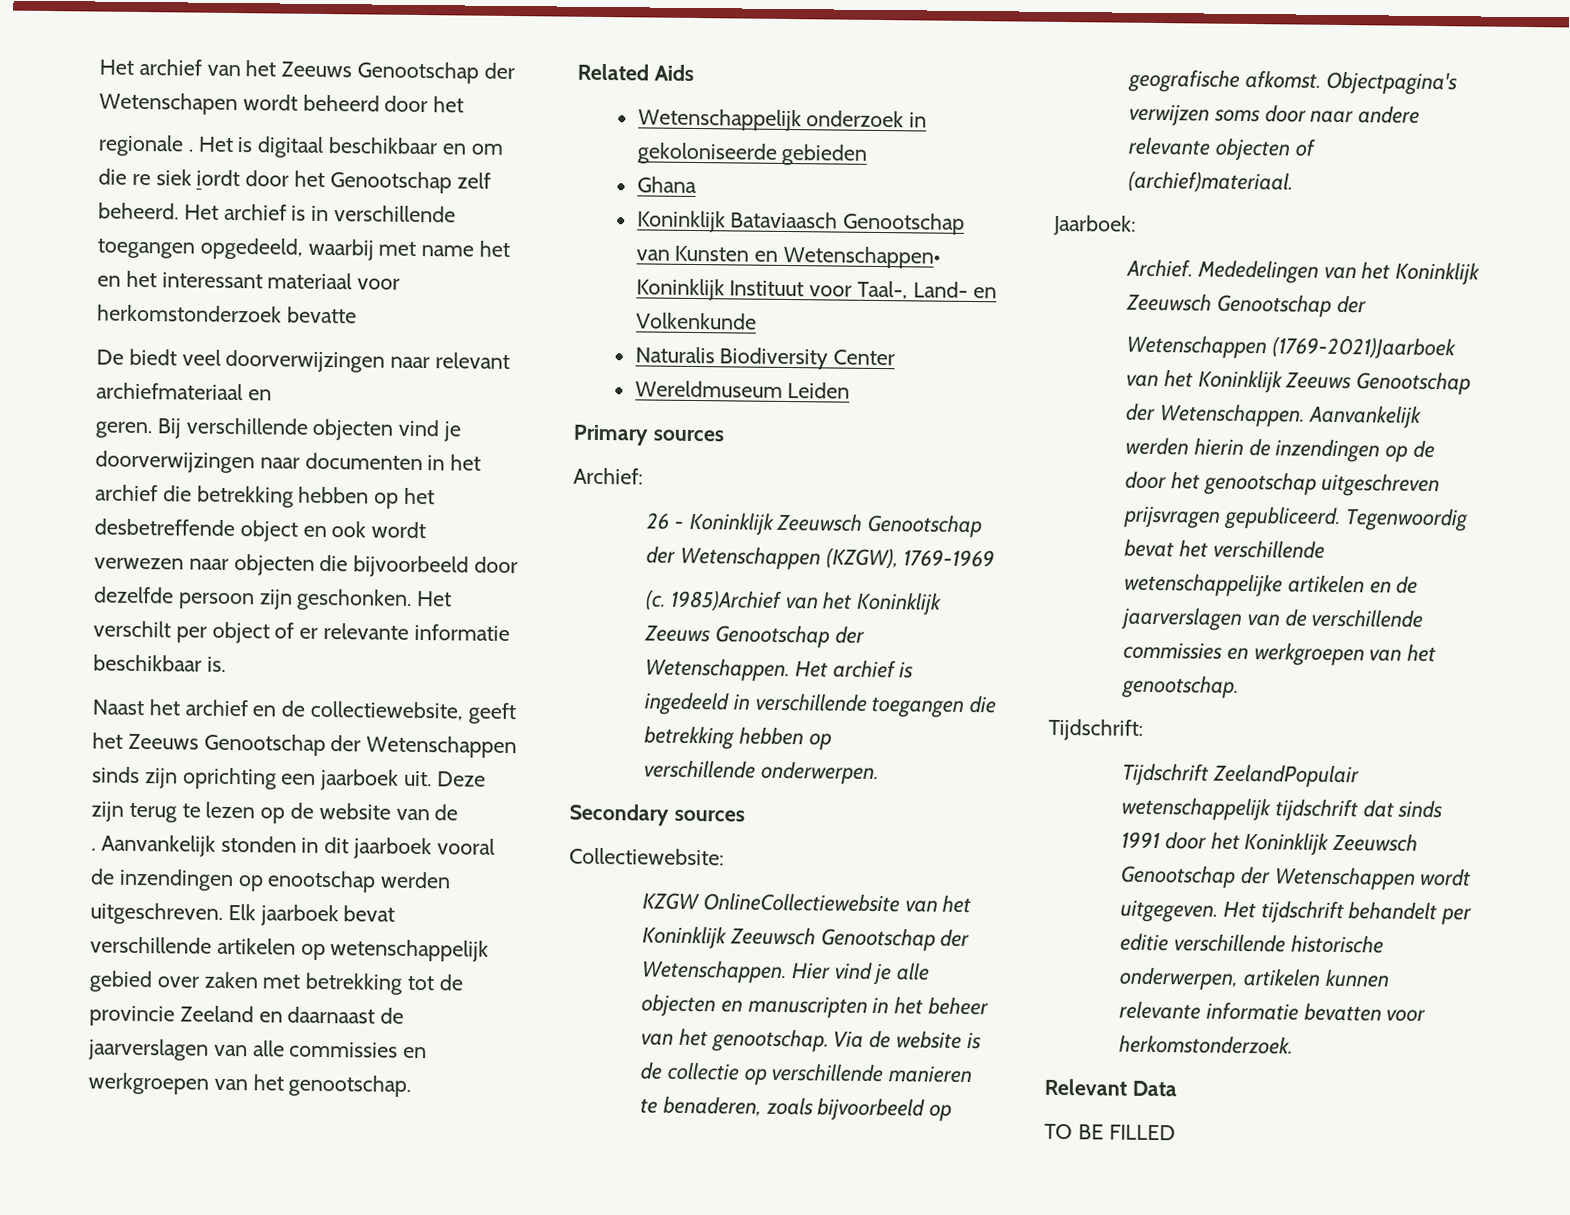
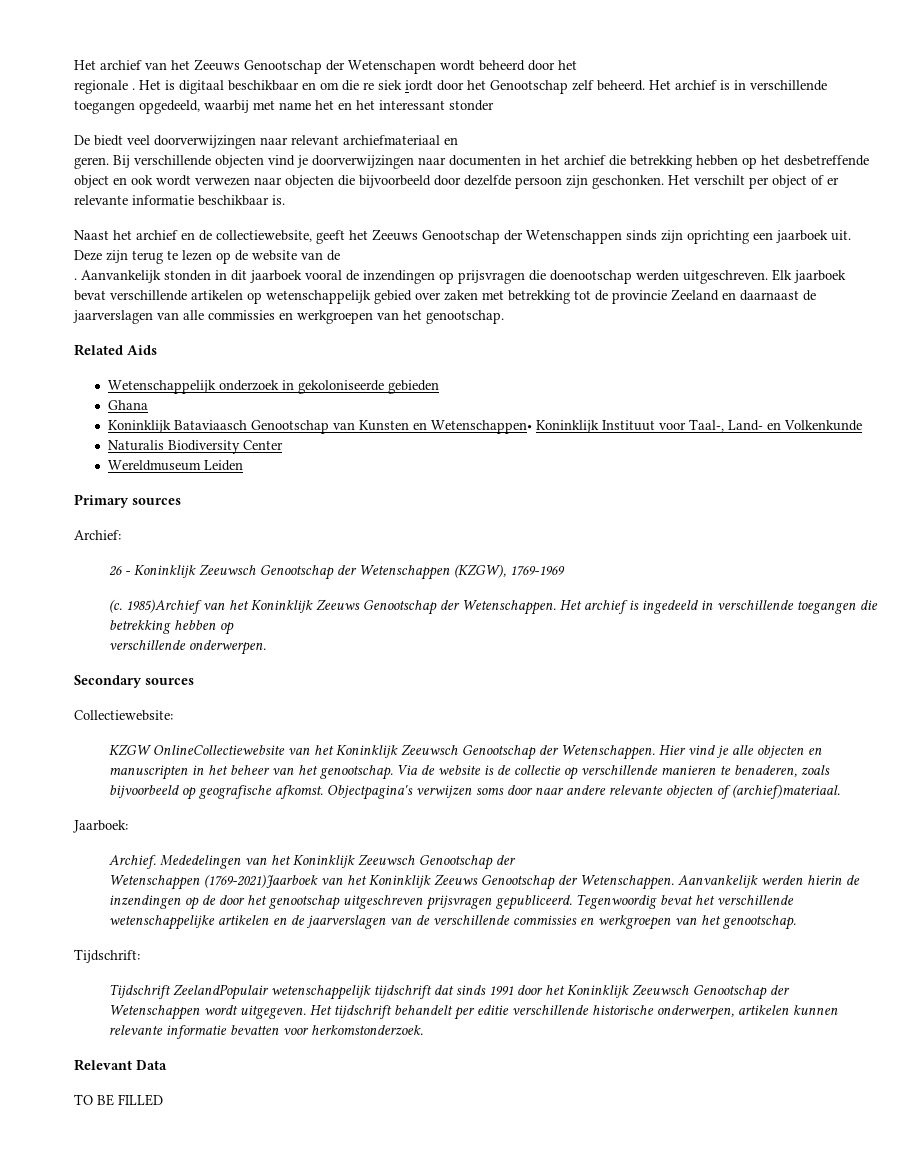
[267,272,401,290] [97,304,357,324] materiaal voor herkomstonderzoek bevatte -> [449,100,494,111] stonder
[267,870,377,893] enootschap -> [458,270,632,284] prijsvragen die doenootschap

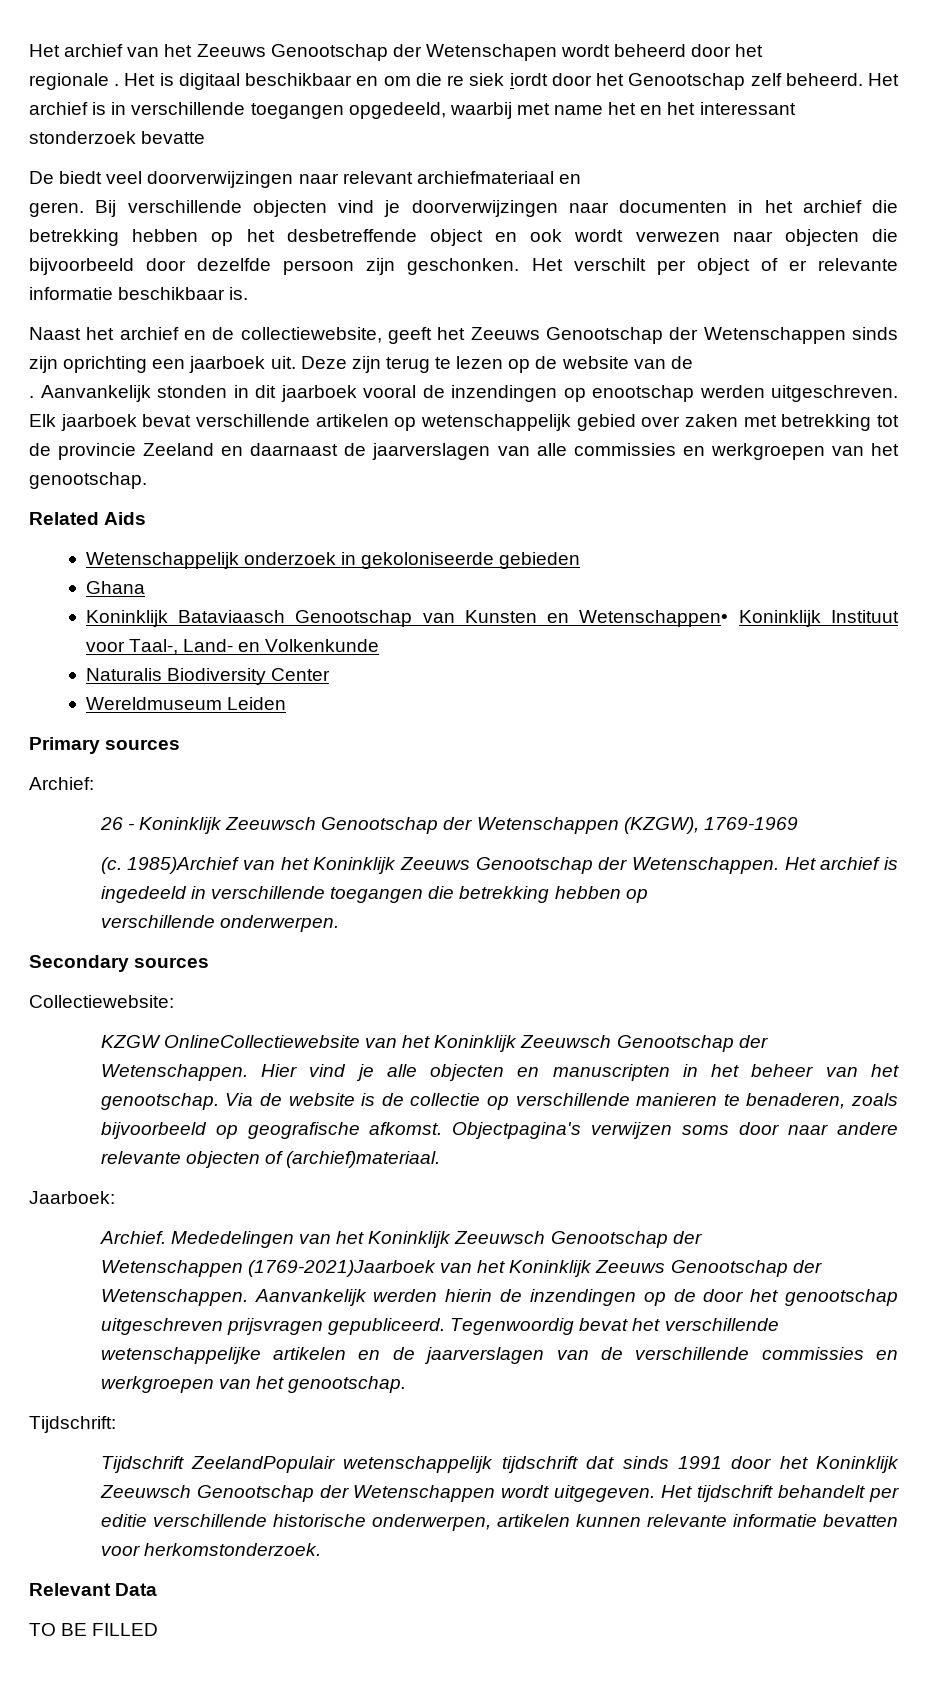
[449,100,494,111] stonder -> [29,131,206,144] stonderzoek bevatte
[458,270,632,284] prijsvragen die doenootschap -> [592,385,694,402] enootschap

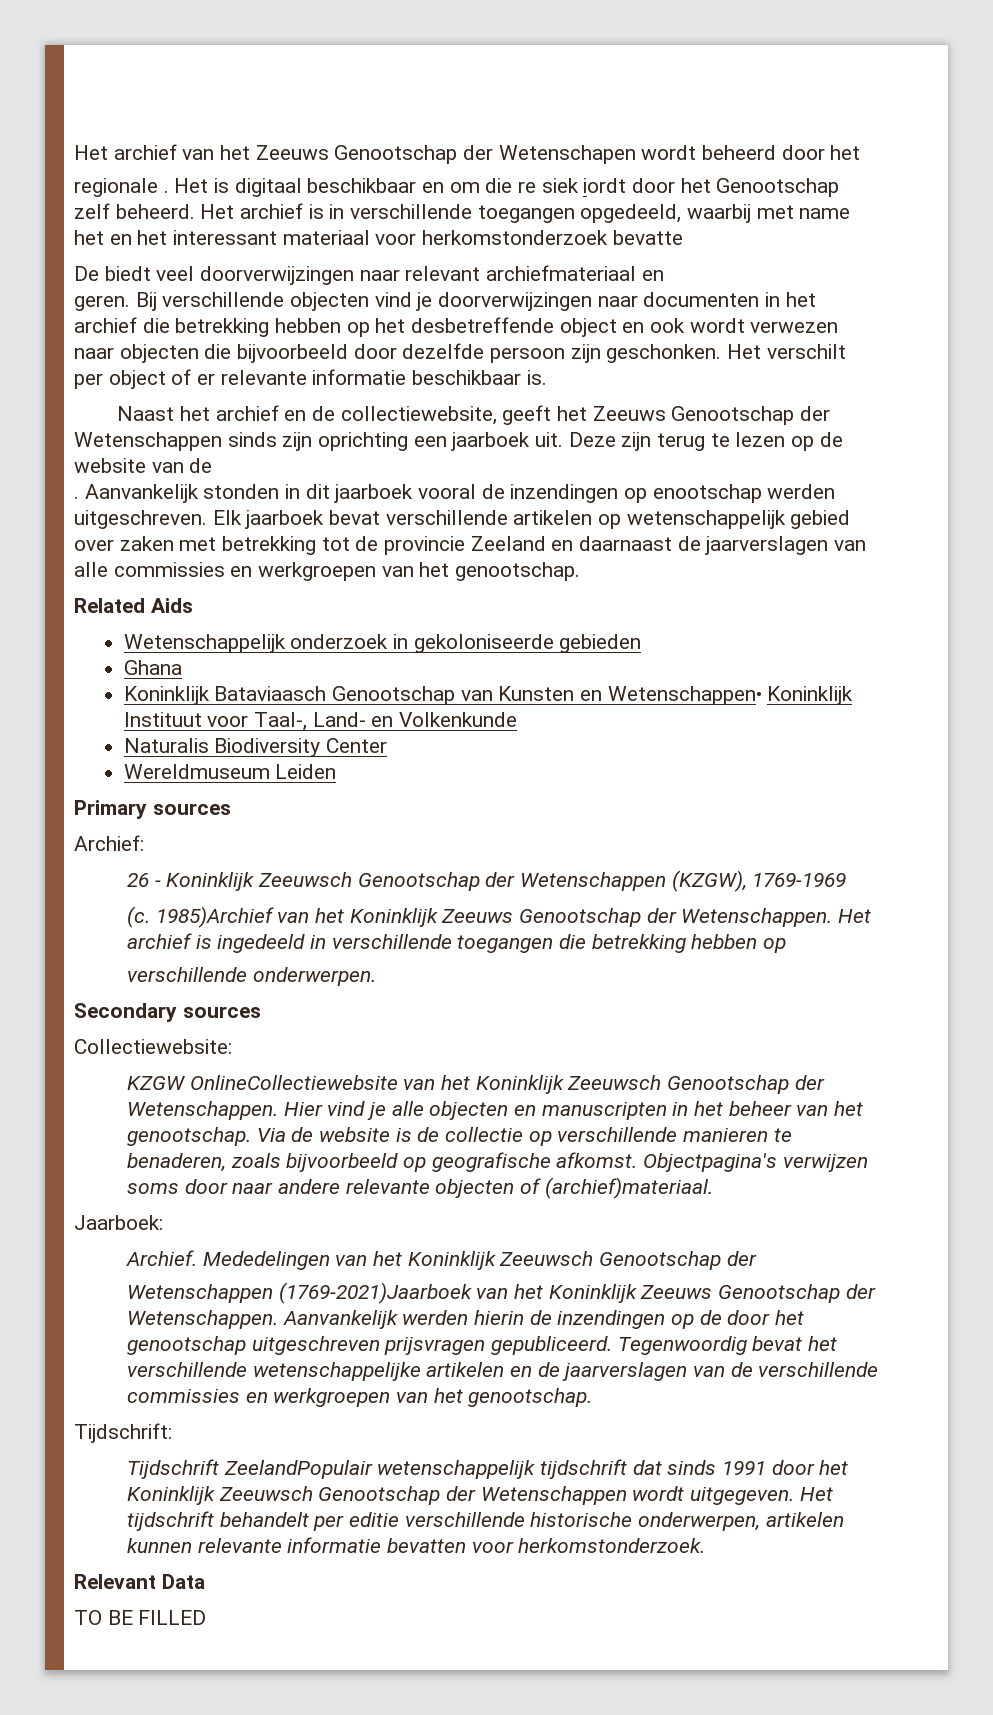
[29,131,136,144] stonderzoek -> [282,230,609,245] materiaal voor herkomstonderzoek

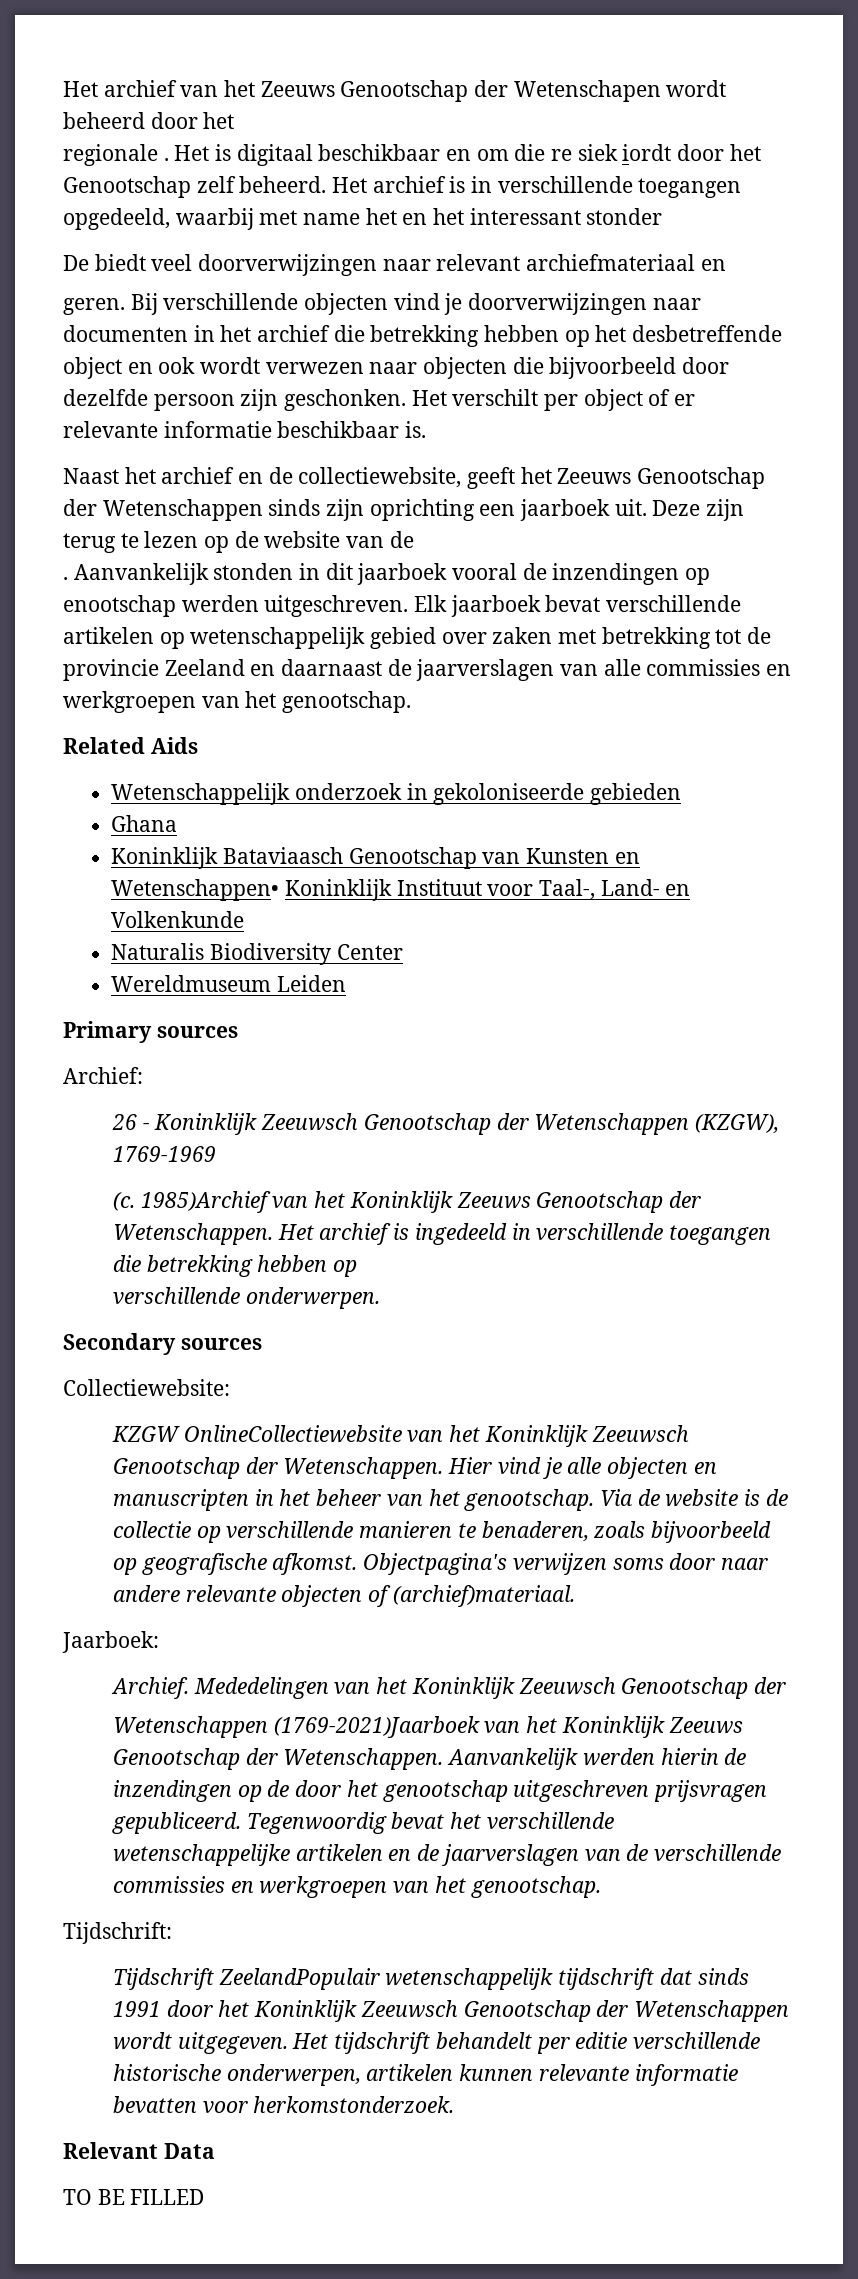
[282,230,683,245] materiaal voor herkomstonderzoek bevatte -> [586,208,663,225] stonder

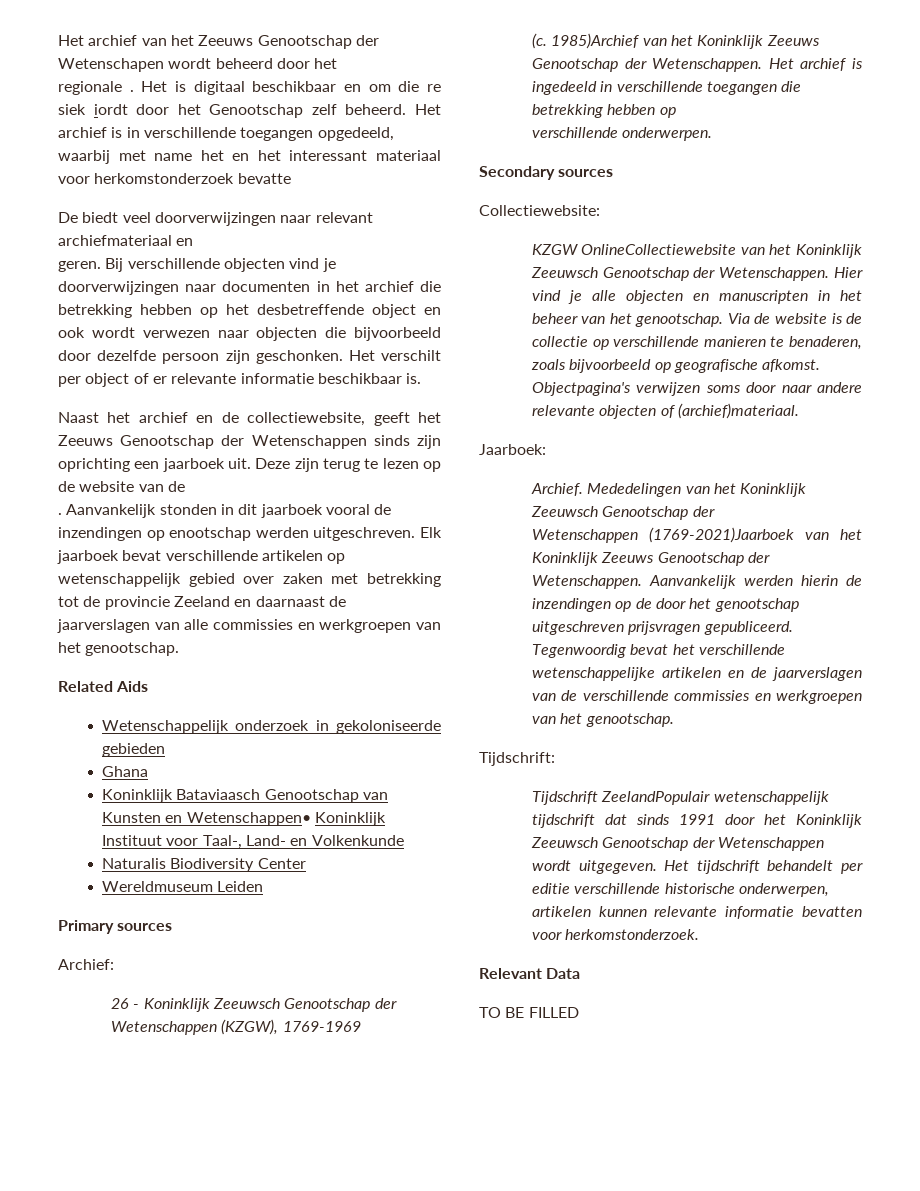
[586,208,663,225] stonder -> [375,150,441,161] [58,173,291,184] materiaal voor herkomstonderzoek bevatte

